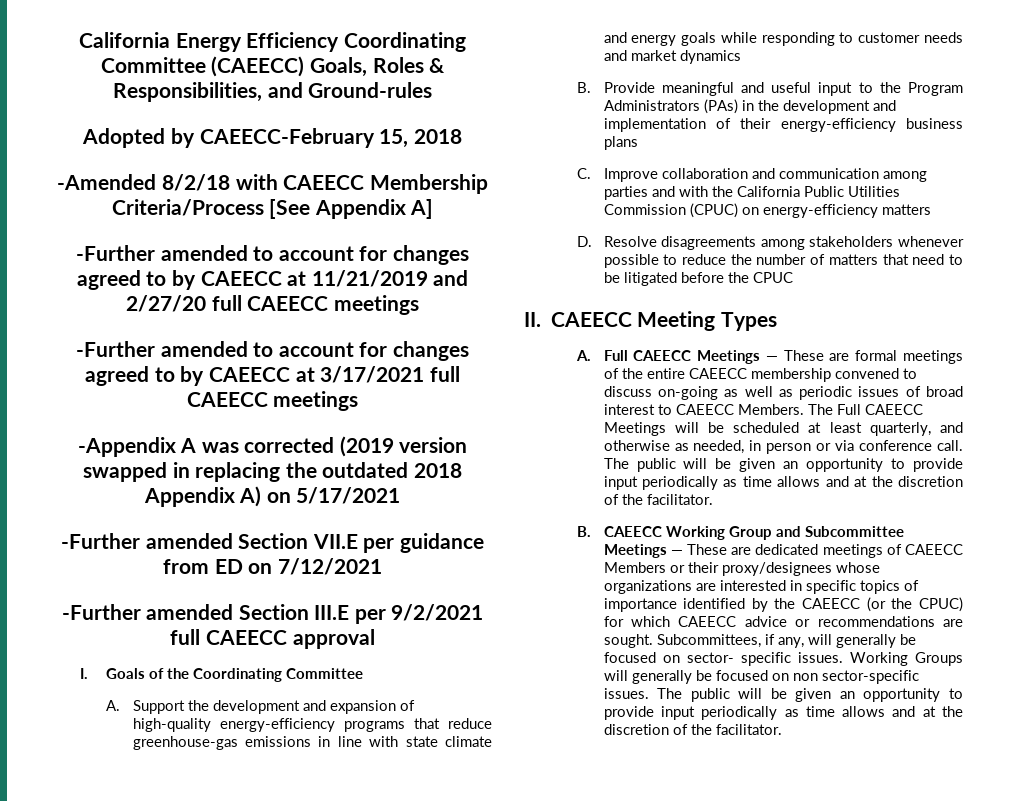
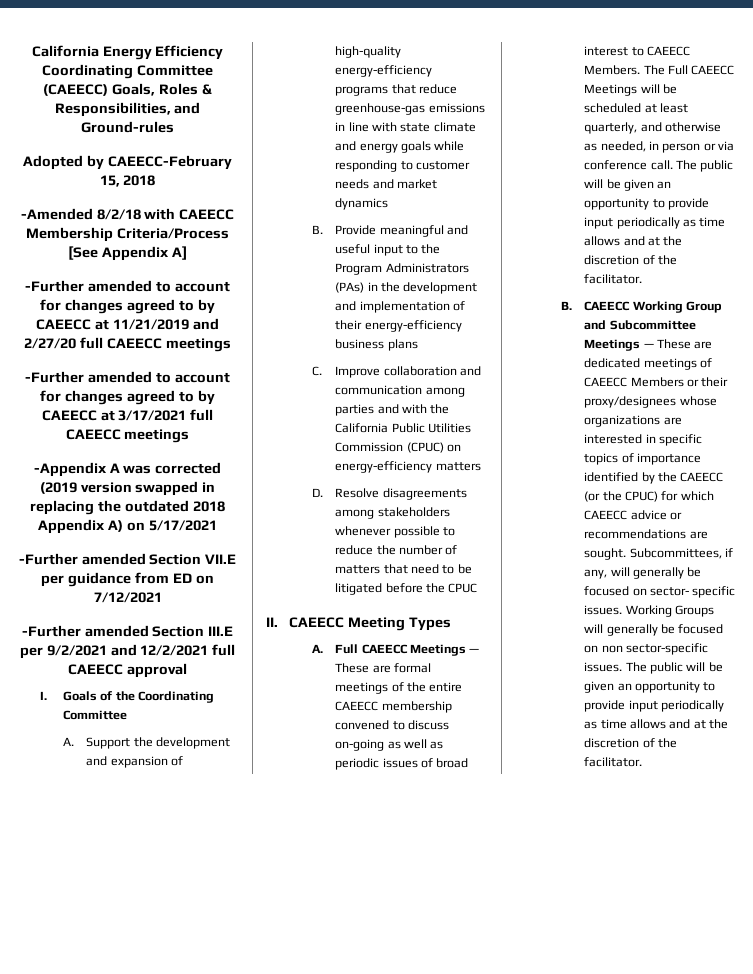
(484, 612) none -> [110,644,209,656] and 12/2/2021

